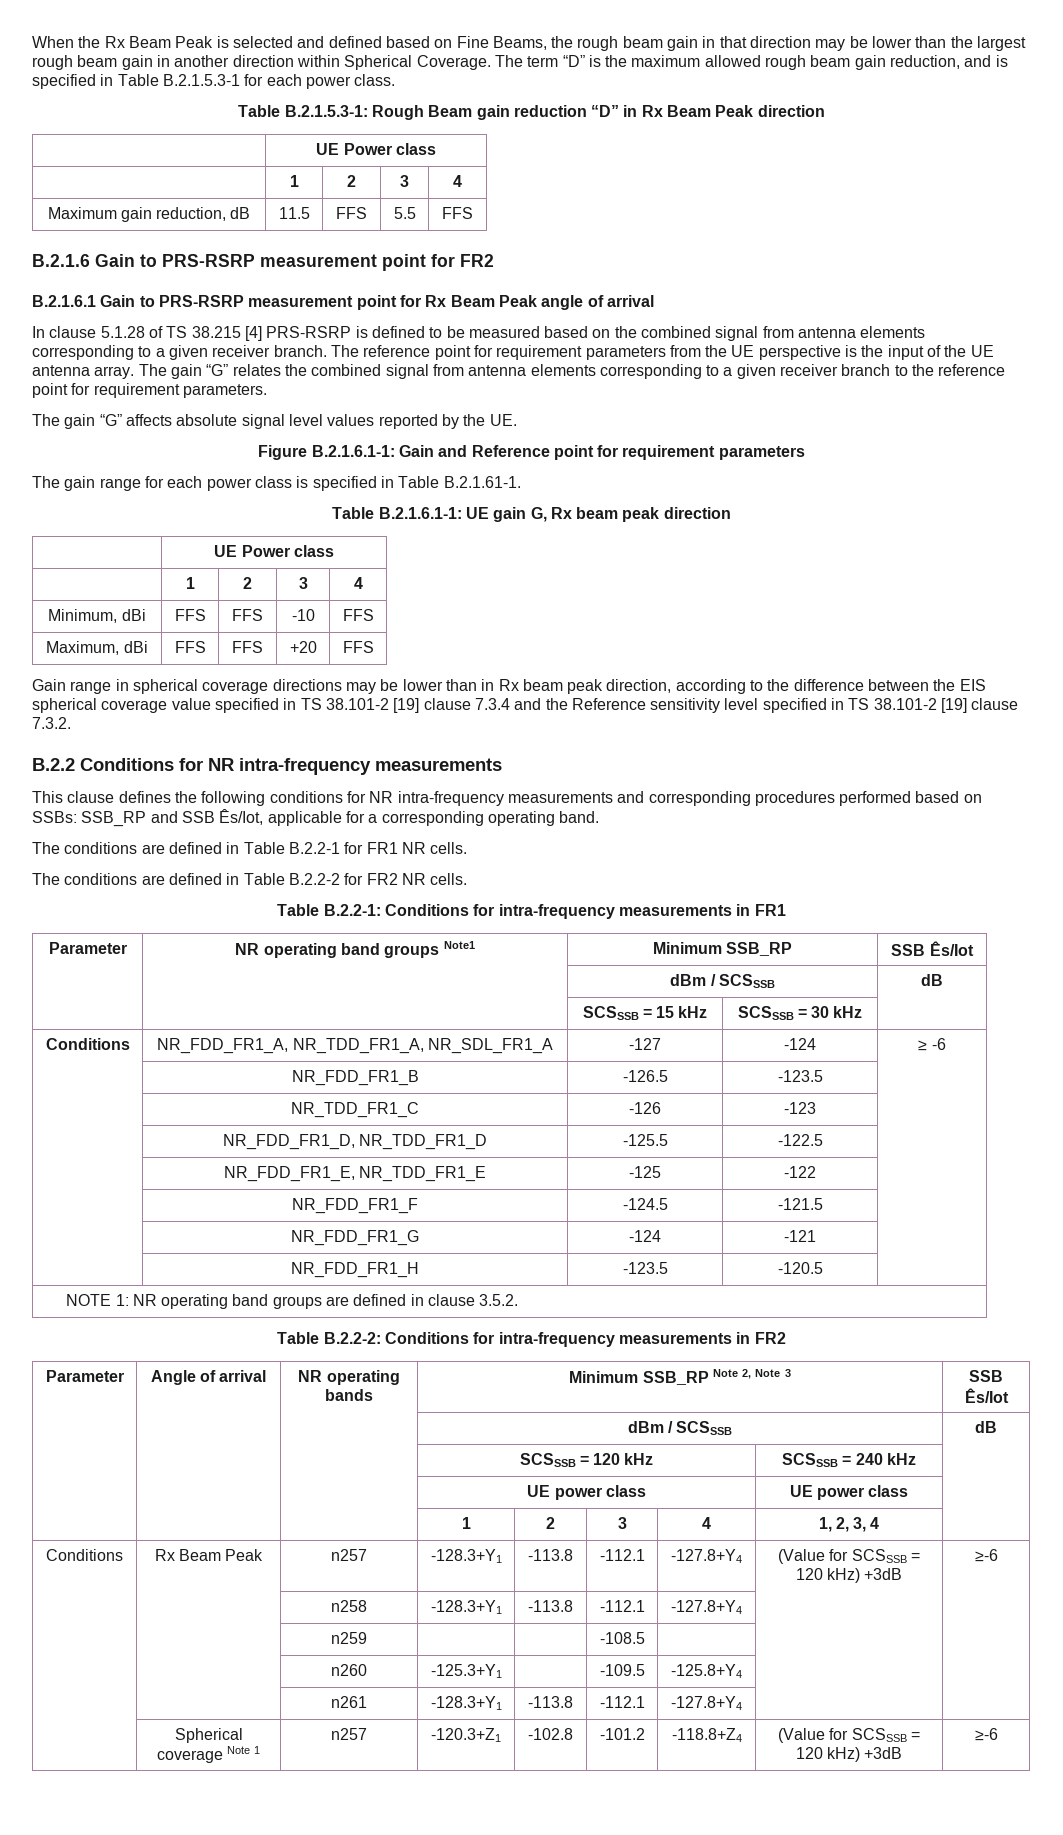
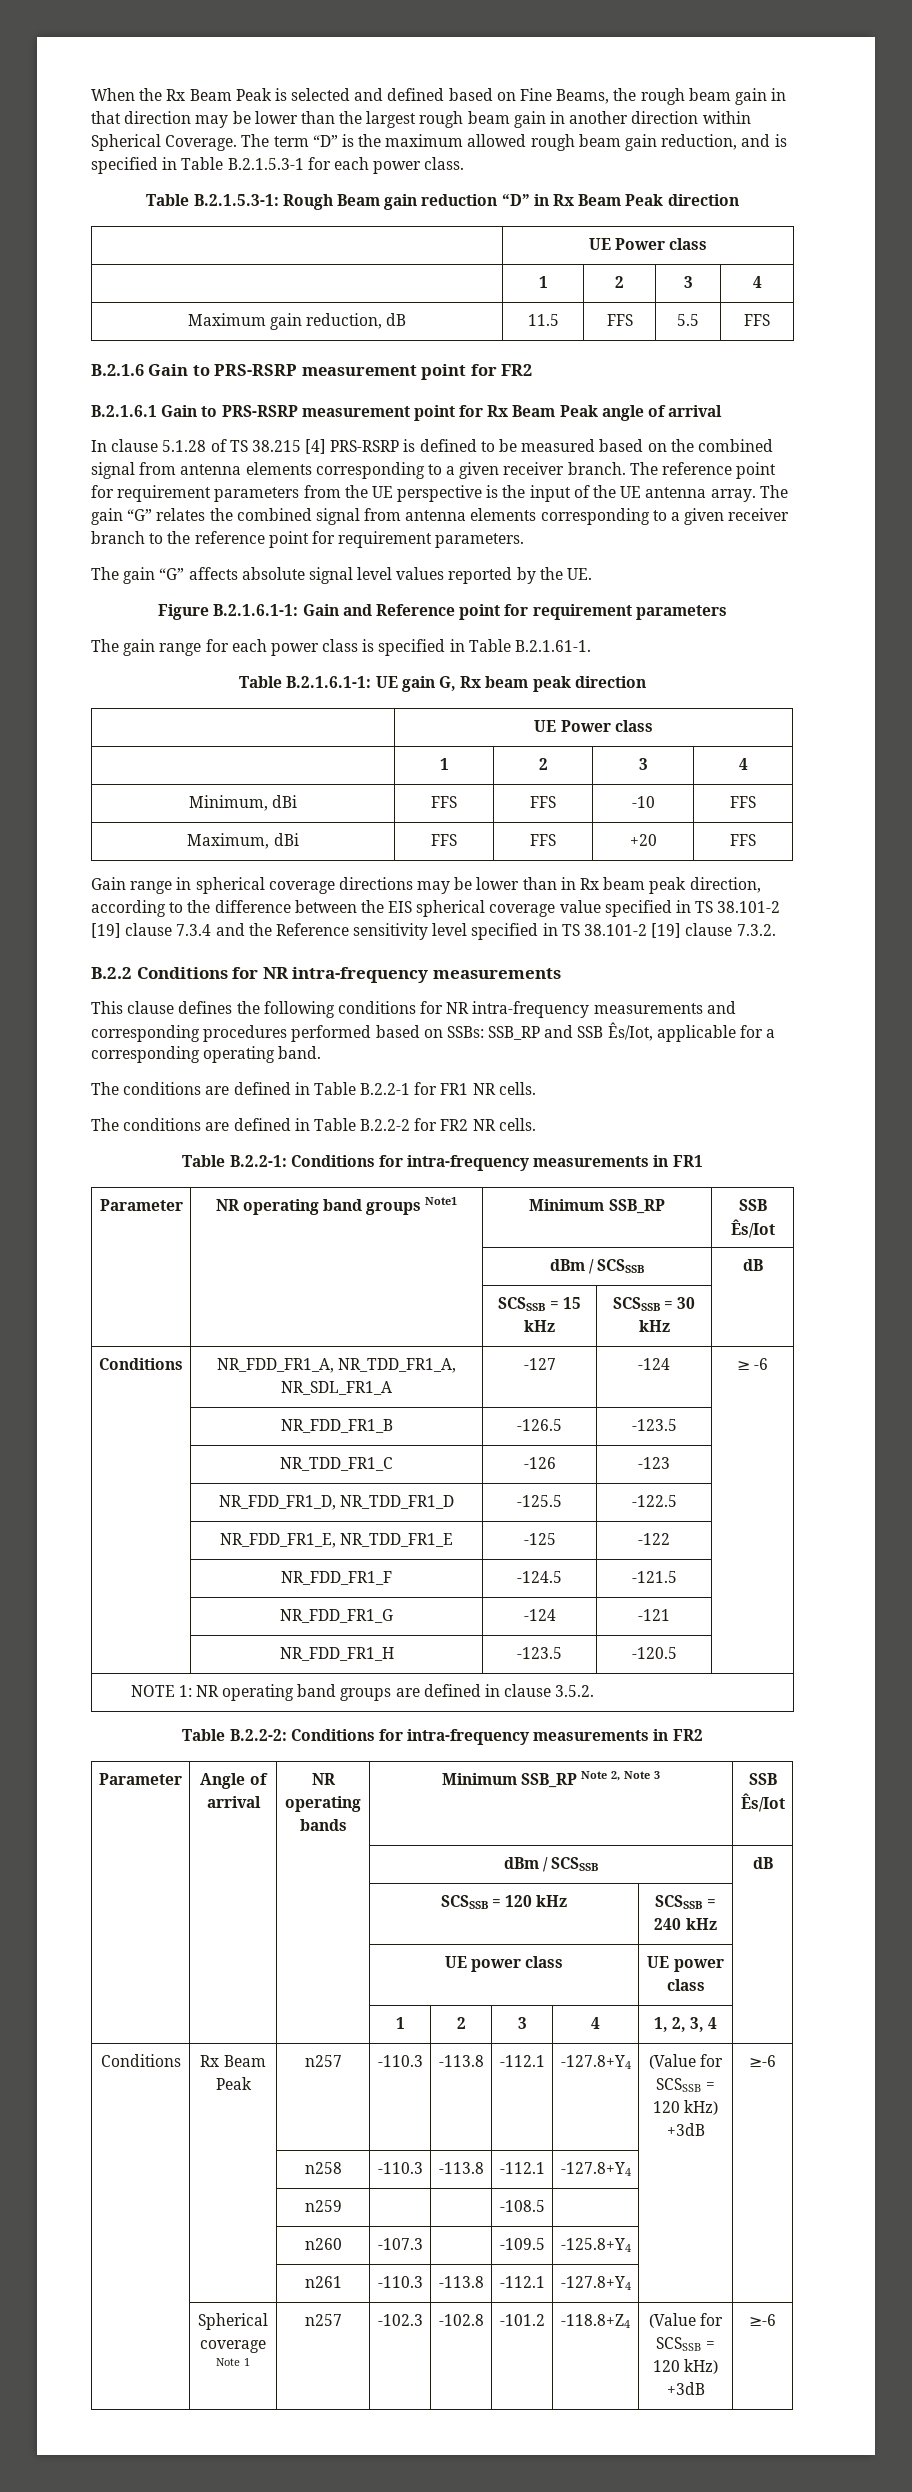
[430,1549,502,1563] -128.3+Y1 -> [377,2055,423,2067] -110.3
[430,1600,502,1614] -128.3+Y1 -> [377,2162,423,2174] -110.3
[430,1664,502,1678] -125.3+Y1 -> [377,2238,423,2250] -107.3
[430,1696,502,1710] -128.3+Y1 -> [377,2276,423,2288] -110.3
[431,1728,501,1742] -120.3+Z1 -> [377,2314,423,2326] -102.3

